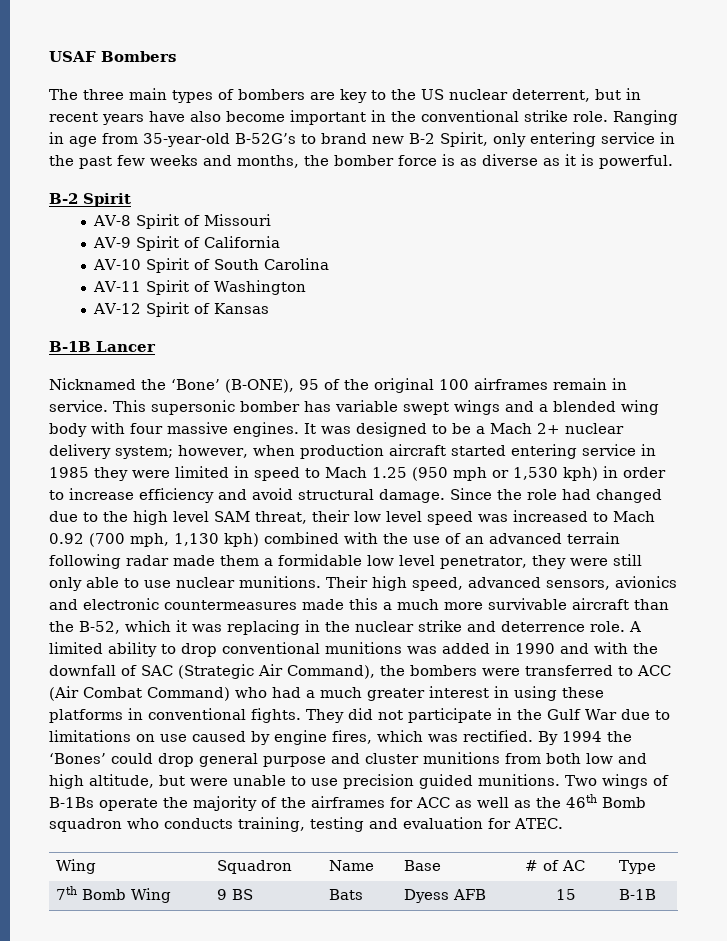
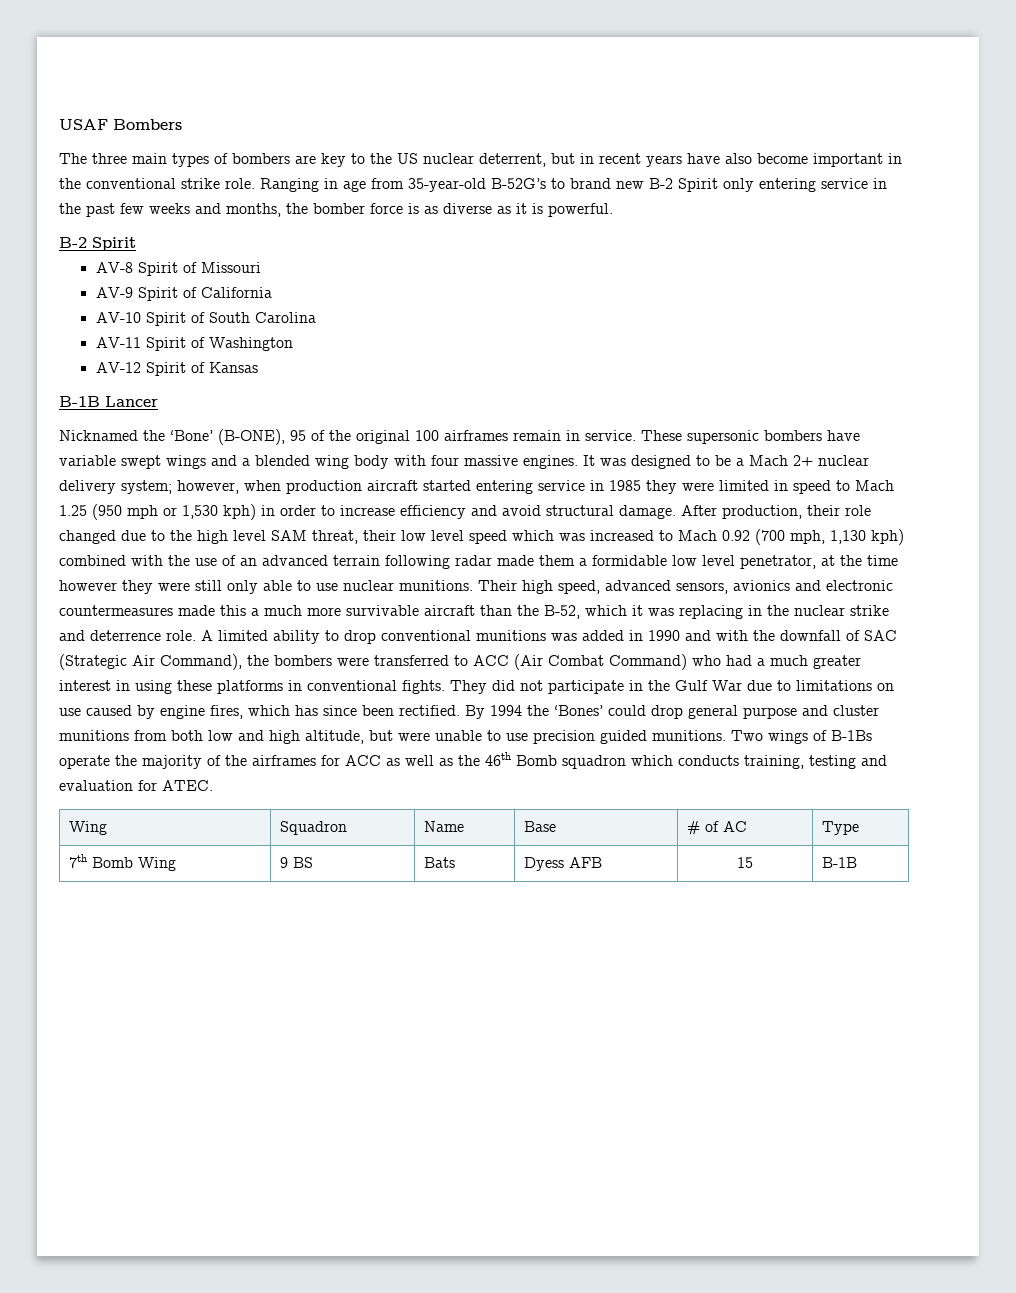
[440,132,488,147] Spirit, -> [678,178,718,192] Spirit
[113,400,331,415] This supersonic bomber has -> [641,430,860,444] These supersonic bombers have
[450,488,591,500] Since the role had -> [681,505,871,519] After production, their role
(473, 518) none -> [512,530,554,541] which
(527, 562) none -> [821,555,898,566] [59,580,117,591] at the time however
[428,734,458,742] was -> [295,705,394,716] has since been
[127,818,159,829] who -> [631,755,673,766] which

